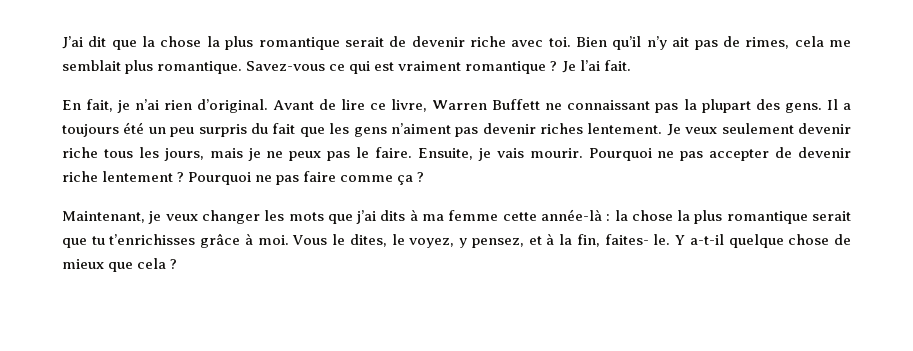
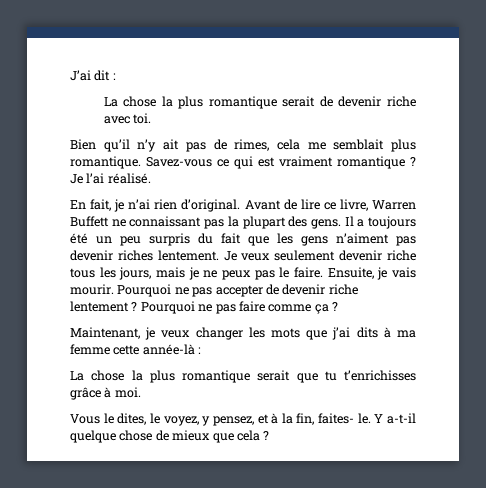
[111,36,156,50] que la -> [112,73,116,80] [103,97,118,107] : // La
(571, 42) none -> (152, 118) //
[603,60,631,71] fait. -> [107,173,151,184] réalisé.
[614,210,628,221] la -> [70,371,84,381] // La
(289, 240) none -> (141, 392) //

